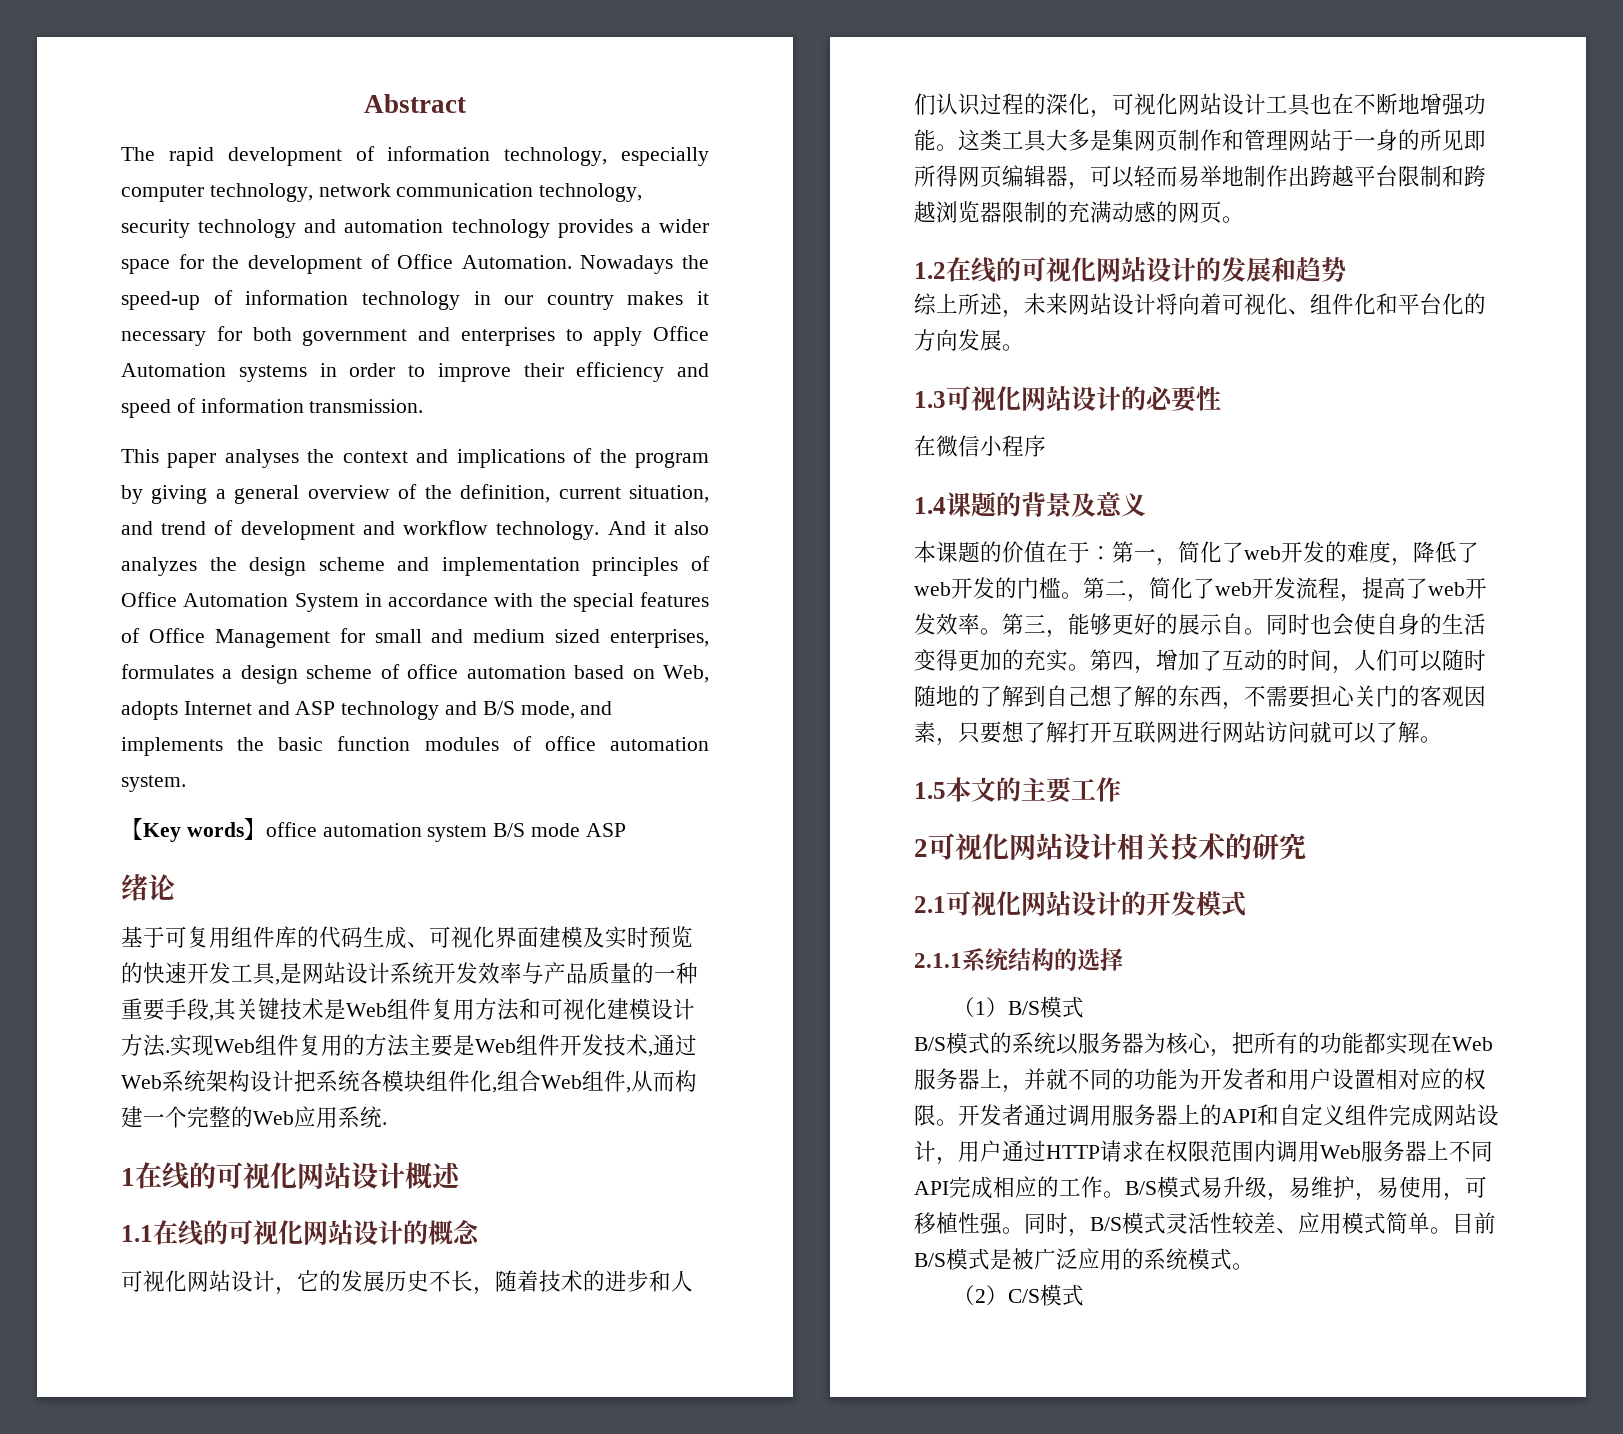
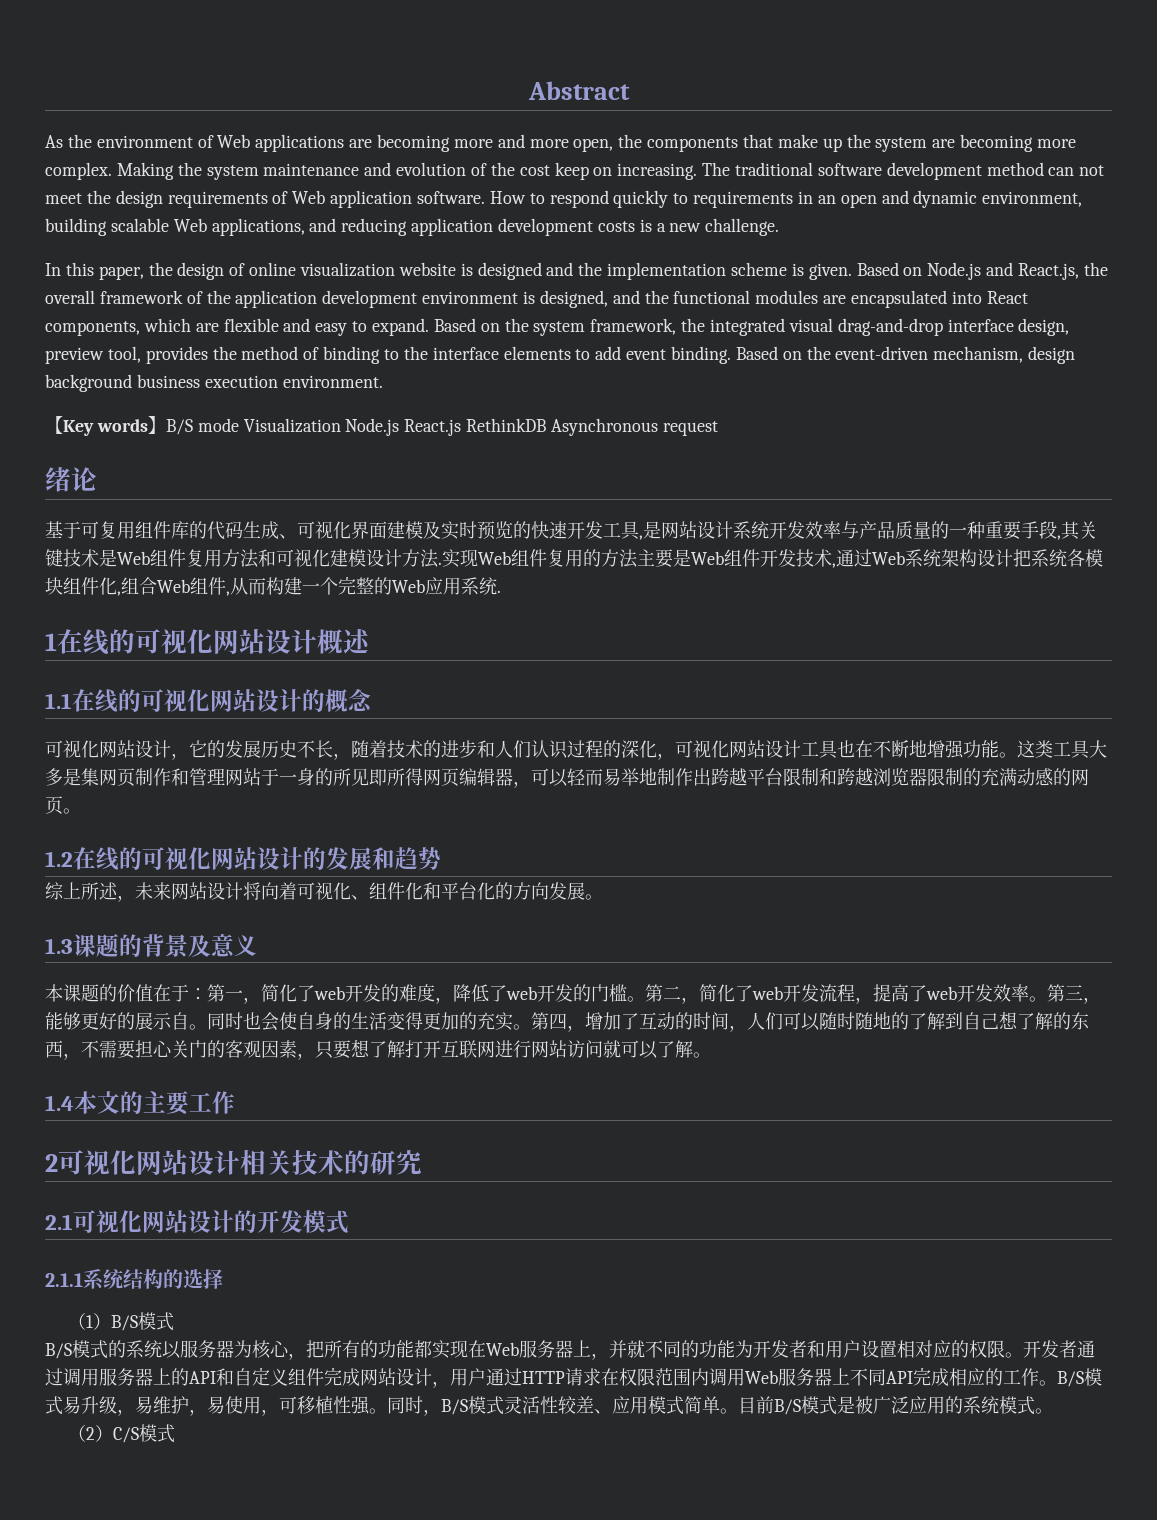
[121,146,709,166] [121,183,643,202] [121,219,709,238] [121,254,709,274] [121,290,709,310] [121,326,709,346] [121,362,709,382] [121,398,424,418] [121,448,710,468] [121,484,709,504] [121,520,709,540] [121,556,710,576] [121,592,709,612] [121,628,709,648] [121,664,710,684] [121,701,613,720] [121,736,710,756] [121,775,186,792] [121,818,626,842] The rapid development of information technology, especially computer technology, network communication technology, security technology and automation technology provides a wider space for the development of Office Automation. Nowadays the speed-up of information technology in our country makes it necessary for both government and enterprises to apply Office Automation systems in order to improve their efficiency and speed of information transmission. // This paper analyses the context and implications of the program by giving a general overview of the definition, current situation, and trend of development and workflow technology. And it also analyzes the design scheme and implementation principles of Office Automation System in accordance with the special features of Office Management for small and medium sized enterprises, formulates a design scheme of office automation based on Web, adopts Internet and ASP technology and B/S mode, and implements the basic function modules of office automation system. // 【Key words】office automation system B/S mode ASP -> [45,134,1077,152] [45,162,1105,180] [45,190,1083,208] [45,218,780,236] [45,262,1108,280] [45,290,1028,308] [45,318,1070,336] [45,346,1076,364] [45,374,383,392] [45,416,718,436] As the environment of Web applications are becoming more and more open, the components that make up the system are becoming more complex. Making the system maintenance and evolution of the cost keep on increasing. The traditional software development method can not meet the design requirements of Web application software. How to respond quickly to requirements in an open and dynamic environment, building scalable Web applications, and reducing application development costs is a new challenge. // In this paper, the design of online visualization website is designed and the implementation scheme is given. Based on Node.js and React.js, the overall framework of the application development environment is designed, and the functional modules are encapsulated into React components, which are flexible and easy to expand. Based on the system framework, the integrated visual drag-and-drop interface design, preview tool, provides the method of binding to the interface elements to add event binding. Based on the event-driven mechanism, design background business execution environment. // 【Key words】B/S mode Visualization Node.js React.js RethinkDB Asynchronous request
[946,385,1221,412] [914,435,1046,457] [914,497,946,514] 可视化网站设计的必要性 // 在微信小程序 // 1.4 -> (73, 946) none
[914,782,946,799] 1.5 -> [45,1095,74,1111] 1.4

